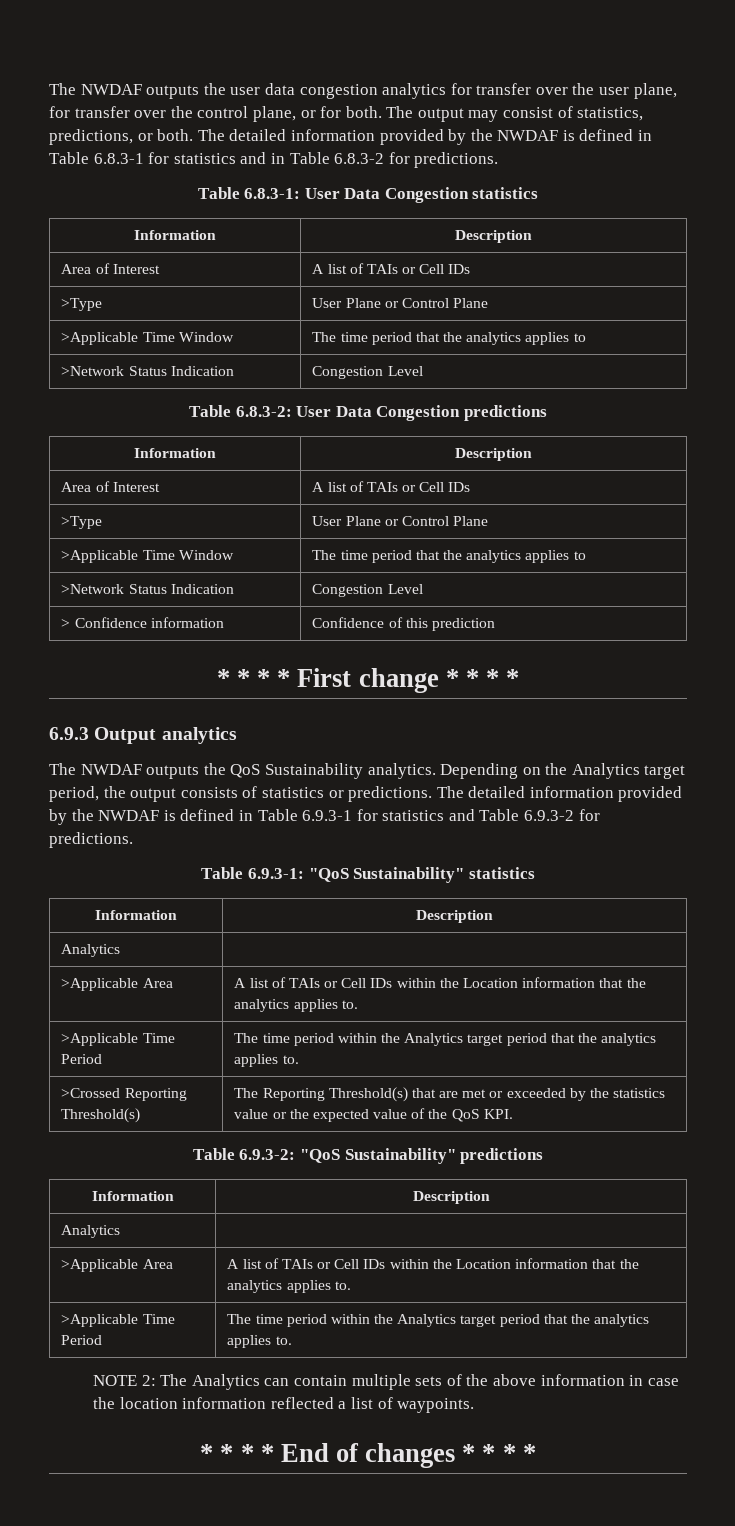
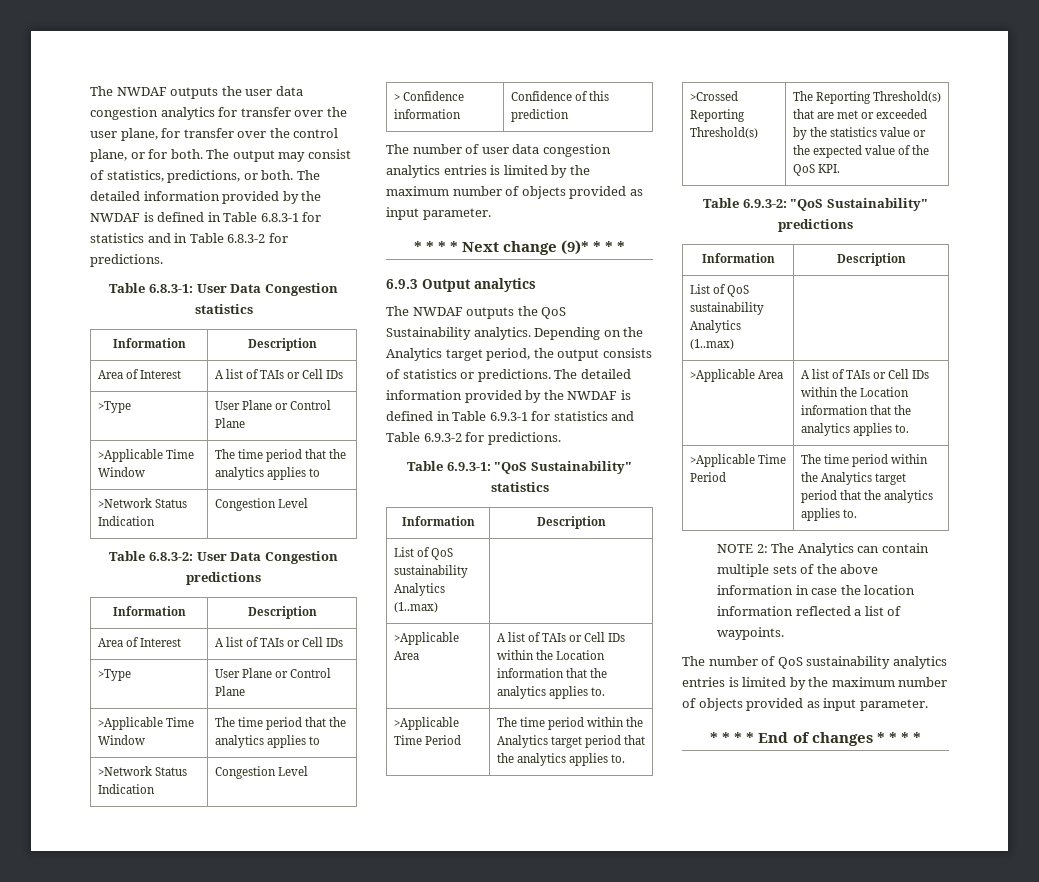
[216,668,459,693] // * * * * First change * -> [386,144,611,157] [386,165,590,178] [386,186,643,199] [386,207,491,220] [413,240,590,255] // The number of user data congestion analytics entries is limited by the maximum number of objects provided as input parameter. // * * * * Next change (9)*
[61,944,121,957] Analytics -> [393,547,453,560] [393,565,468,578] [393,583,445,596] [393,602,438,613] List of QoS sustainability Analytics (1..max)
[61,1225,121,1238] Analytics -> [689,284,749,297] [689,302,764,315] [689,320,741,333] [689,339,734,350] List of QoS sustainability Analytics (1..max)
(475, 1405) none -> [682,656,947,669] [682,677,948,690] [682,698,928,711] // The number of QoS sustainability analytics entries is limited by the maximum number of objects provided as input parameter.

